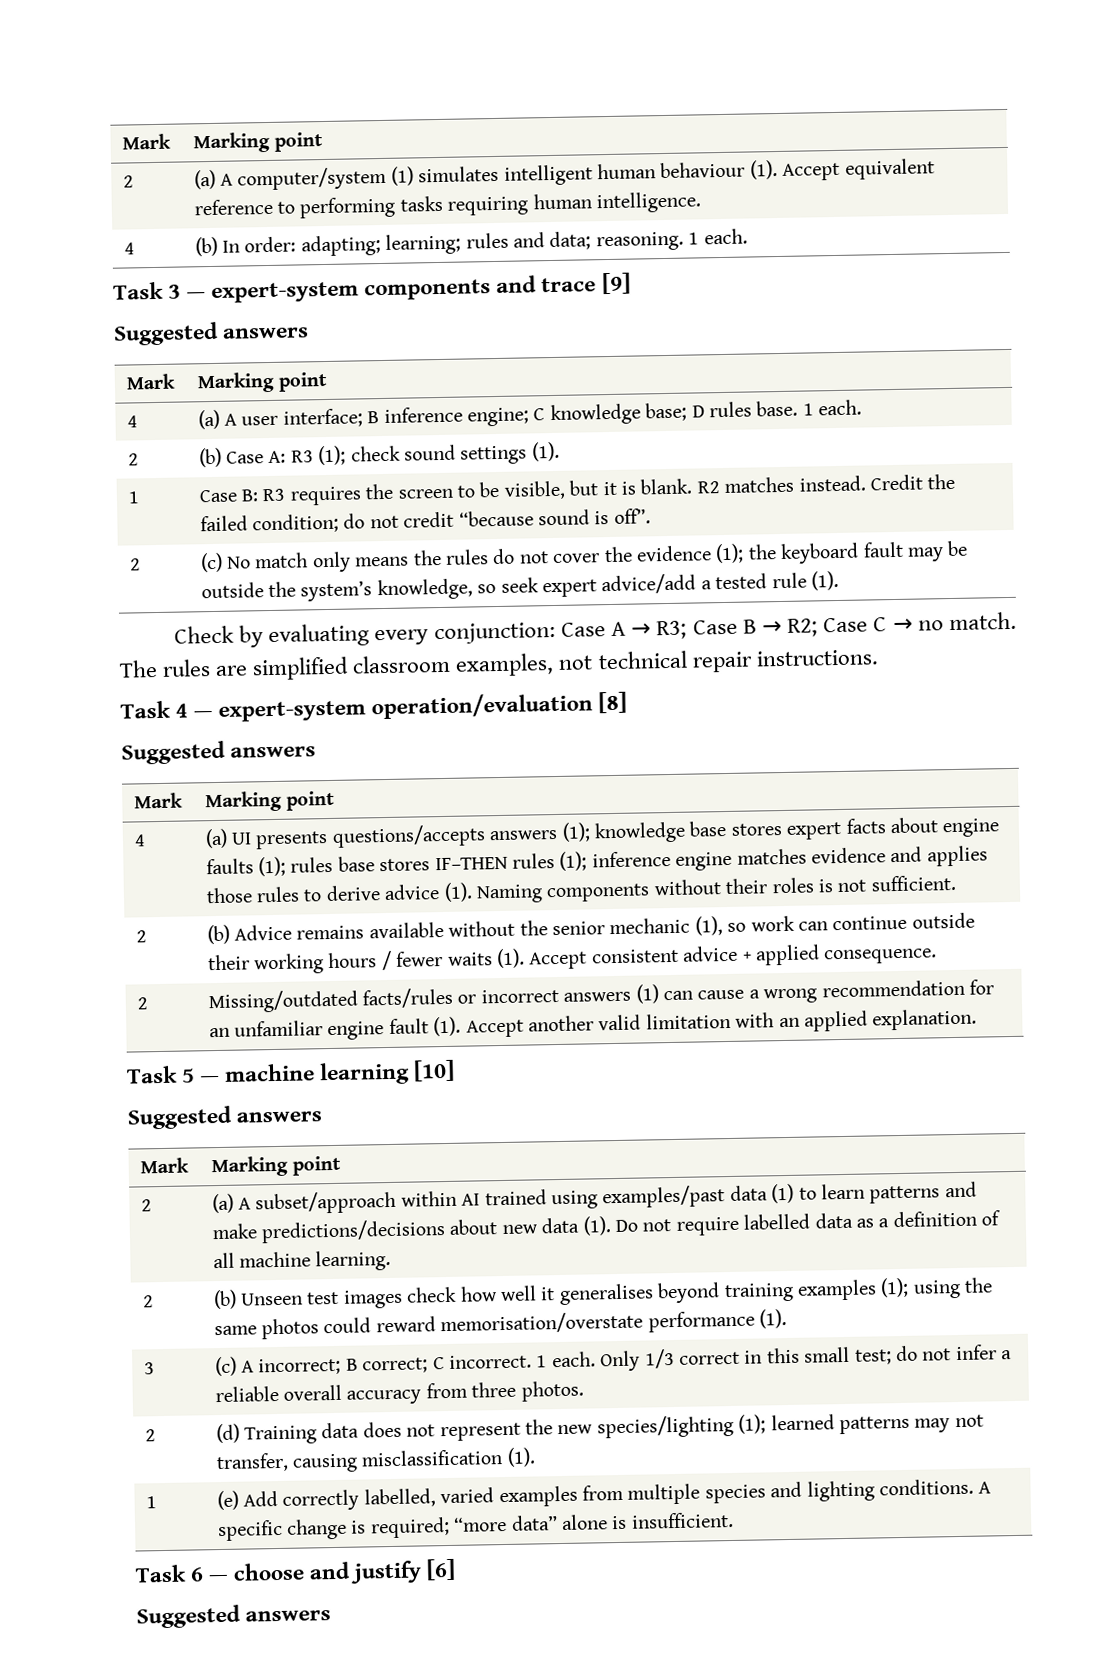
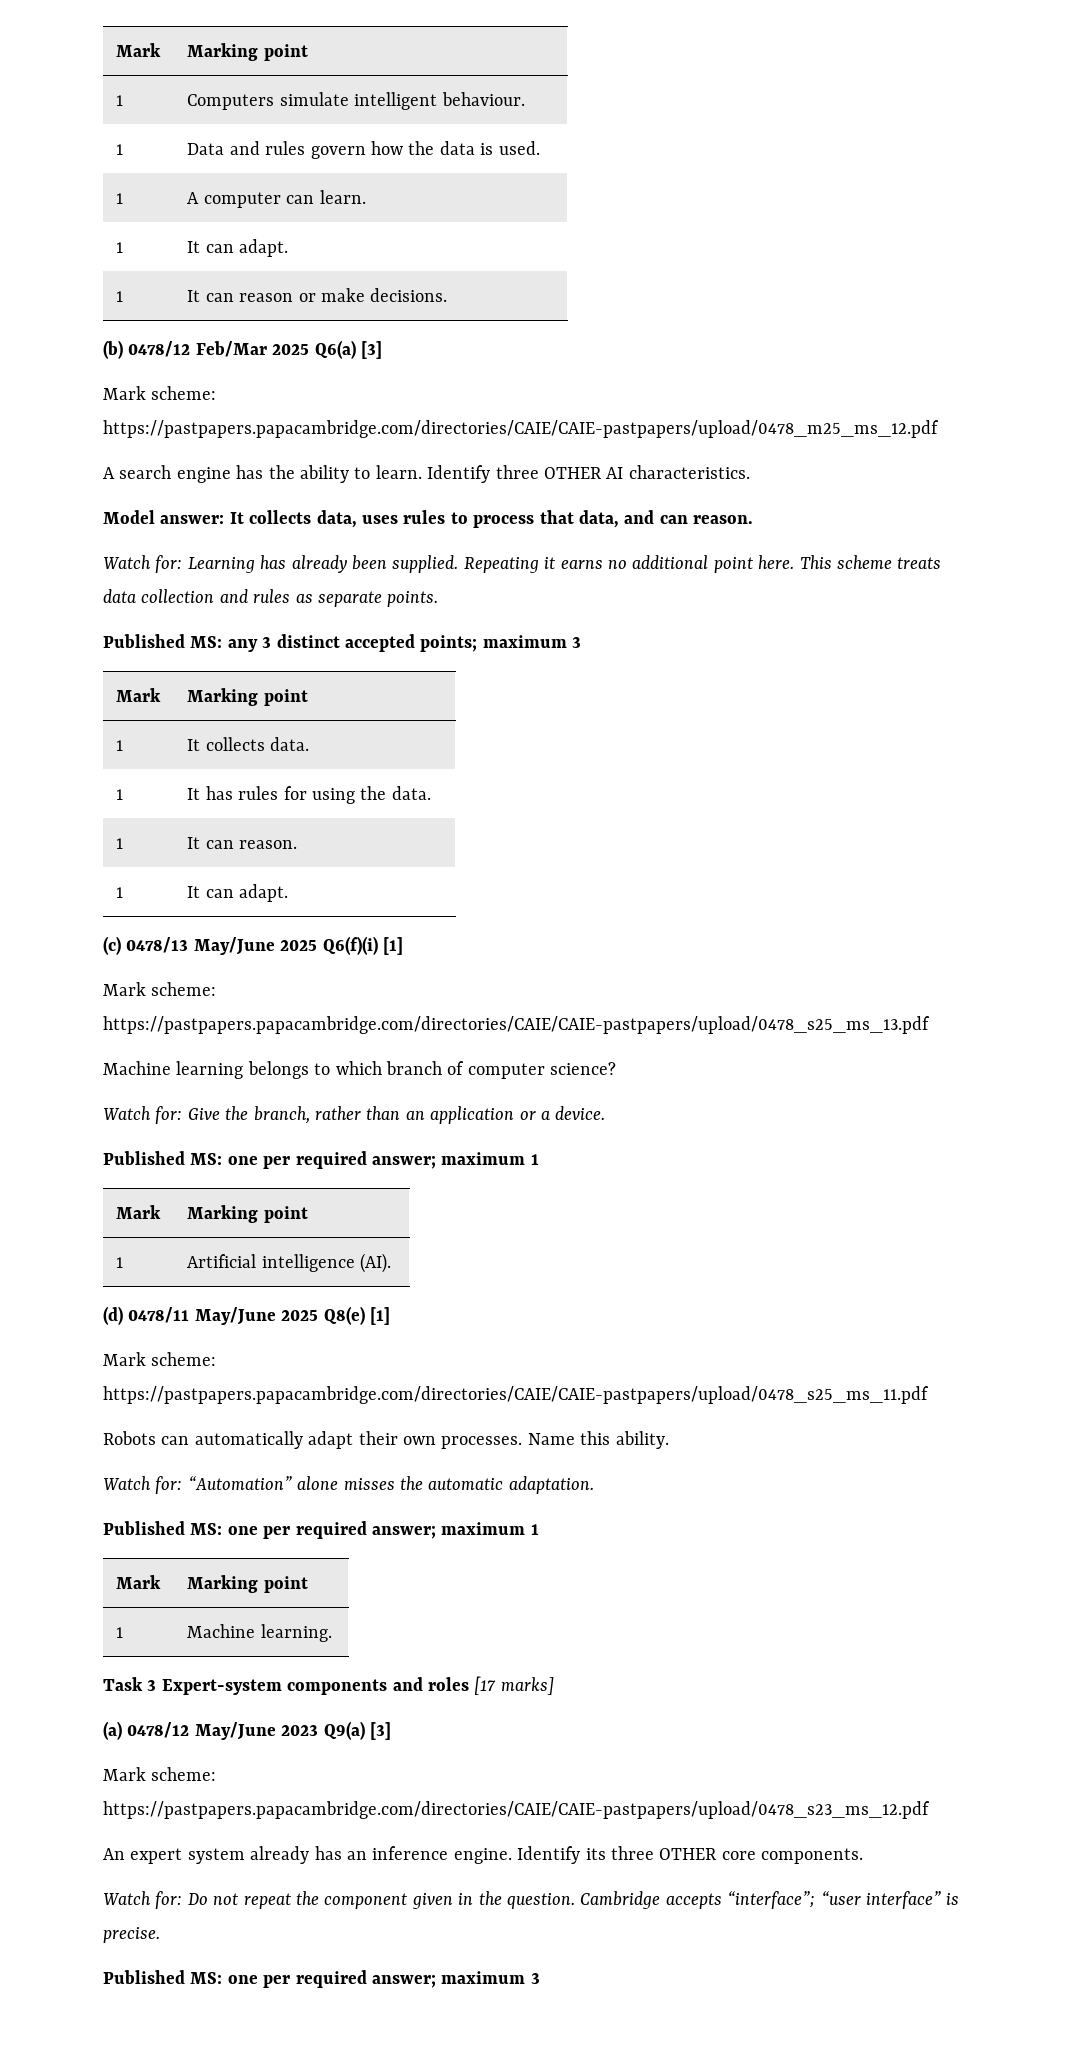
[121,133,171,150] [192,131,324,154] [122,175,134,188] [193,158,935,191] [193,191,702,219] [123,242,135,255] [194,228,748,257] [113,272,631,303] [113,321,310,346] [125,373,176,390] [196,371,329,394] [126,415,138,428] [197,399,863,430] [127,453,139,466] [198,441,560,468] [127,491,140,504] [198,473,956,506] [199,508,651,534] [129,558,141,571] [199,540,969,573] [200,570,840,602] [173,611,1018,648] [119,649,878,681] [120,691,628,722] [121,740,317,765] [133,792,183,809] [204,790,336,813] [133,834,146,847] [204,817,1001,850] [205,845,988,877] [205,874,956,904] [135,930,147,943] [206,912,975,945] [207,944,938,975] [136,997,148,1010] [207,979,995,1014] [208,1008,978,1041] [126,1059,456,1086] [127,1105,323,1130] [139,1157,189,1174] [210,1155,342,1178] [140,1199,152,1212] [211,1181,977,1215] [211,1210,1002,1244] [212,1249,392,1272] [142,1295,154,1308] [212,1277,994,1310] [213,1308,788,1340] [143,1362,155,1375] [214,1344,1013,1377] [214,1380,584,1405] [144,1429,156,1442] [215,1414,984,1445] [215,1447,536,1473] [145,1496,157,1509] [216,1478,992,1511] [216,1511,734,1542] [135,1558,457,1584] [136,1604,332,1629] Mark | Marking point // 2 | (a) A computer/system (1) simulates intelligent human behaviour (1). Accept equivalent reference to performing tasks requiring human intelligence. // 4 | (b) In order: adapting; learning; rules and data; reasoning. 1 each. // Task 3 — expert-system components and trace [9] // Suggested answers // Mark | Marking point // 4 | (a) A user interface; B inference engine; C knowledge base; D rules base. 1 each. // 2 | (b) Case A: R3 (1); check sound settings (1). // 1 | Case B: R3 requires the screen to be visible, but it is blank. R2 matches instead. Credit the failed condition; do not credit “because sound is off”. // 2 | (c) No match only means the rules do not cover the evidence (1); the keyboard fault may be outside the system’s knowledge, so seek expert advice/add a tested rule (1). // Check by evaluating every conjunction: Case A → R3; Case B → R2; Case C → no match. The rules are simplified classroom examples, not technical repair instructions. // Task 4 — expert-system operation/evaluation [8] // Suggested answers // Mark | Marking point // 4 | (a) UI presents questions/accepts answers (1); knowledge base stores expert facts about engine faults (1); rules base stores IF–THEN rules (1); inference engine matches evidence and applies those rules to derive advice (1). Naming components without their roles is not sufficient. // 2 | (b) Advice remains available without the senior mechanic (1), so work can continue outside their working hours / fewer waits (1). Accept consistent advice + applied consequence. // 2 | Missing/outdated facts/rules or incorrect answers (1) can cause a wrong recommendation for an unfamiliar engine fault (1). Accept another valid limitation with an applied explanation. // Task 5 — machine learning [10] // Suggested answers // Mark | Marking point // 2 | (a) A subset/approach within AI trained using examples/past data (1) to learn patterns and make predictions/decisions about new data (1). Do not require labelled data as a definition of all machine learning. // 2 | (b) Unseen test images check how well it generalises beyond training examples (1); using the same photos could reward memorisation/overstate performance (1). // 3 | (c) A incorrect; B correct; C incorrect. 1 each. Only 1/3 correct in this small test; do not infer a reliable overall accuracy from three photos. // 2 | (d) Training data does not represent the new species/lighting (1); learned patterns may not transfer, causing misclassification (1). // 1 | (e) Add correctly labelled, varied examples from multiple species and lighting conditions. A specific change is required; “more data” alone is insufficient. // Task 6 — choose and justify [6] // Suggested answers -> [116,43,162,57] [187,43,308,61] [116,95,124,106] [187,92,525,110] [116,144,124,155] [187,141,540,159] [116,193,124,204] [187,190,366,208] [116,242,124,253] [187,239,289,257] [116,291,124,302] [187,288,448,302] [103,340,382,359] [103,386,217,400] [103,420,939,438] [103,465,750,483] [103,510,754,528] [103,555,942,573] [103,589,439,607] [103,634,582,652] [116,688,162,702] [187,688,308,706] [116,740,124,751] [187,737,310,751] [116,789,124,800] [187,786,431,804] [116,838,124,849] [187,837,298,849] [116,887,124,898] [187,884,289,902] [103,936,403,955] [103,982,217,996] [103,1016,930,1034] [103,1061,617,1079] [103,1106,606,1124] [103,1151,539,1169] [116,1205,162,1219] [187,1205,308,1223] [116,1257,124,1268] [187,1253,392,1273] [103,1306,390,1325] [103,1352,217,1366] [103,1386,929,1404] [103,1431,669,1449] [103,1476,594,1494] [103,1521,539,1539] [116,1575,162,1589] [187,1575,308,1593] [116,1627,124,1638] [187,1624,332,1642] [103,1676,554,1695] [103,1721,391,1740] [103,1767,217,1781] [103,1801,930,1819] [103,1846,864,1864] [103,1891,960,1909] [103,1927,160,1943] [103,1970,540,1988] Mark | Marking point // 1 | Computers simulate intelligent behaviour. // 1 | Data and rules govern how the data is used. // 1 | A computer can learn. // 1 | It can adapt. // 1 | It can reason or make decisions. // (b) 0478/12 Feb/Mar 2025 Q6(a) [3] // Mark scheme: https://pastpapers.papacambridge.com/directories/CAIE/CAIE-pastpapers/upload/0478_m25_ms_12.pdf // A search engine has the ability to learn. Identify three OTHER AI characteristics. // Model answer: It collects data, uses rules to process that data, and can reason. // Watch for: Learning has already been supplied. Repeating it earns no additional point here. This scheme treats data collection and rules as separate points. // Published MS: any 3 distinct accepted points; maximum 3 // Mark | Marking point // 1 | It collects data. // 1 | It has rules for using the data. // 1 | It can reason. // 1 | It can adapt. // (c) 0478/13 May/June 2025 Q6(f)(i) [1] // Mark scheme: https://pastpapers.papacambridge.com/directories/CAIE/CAIE-pastpapers/upload/0478_s25_ms_13.pdf // Machine learning belongs to which branch of computer science? // Watch for: Give the branch, rather than an application or a device. // Published MS: one per required answer; maximum 1 // Mark | Marking point // 1 | Artificial intelligence (AI). // (d) 0478/11 May/June 2025 Q8(e) [1] // Mark scheme: https://pastpapers.papacambridge.com/directories/CAIE/CAIE-pastpapers/upload/0478_s25_ms_11.pdf // Robots can automatically adapt their own processes. Name this ability. // Watch for: “Automation” alone misses the automatic adaptation. // Published MS: one per required answer; maximum 1 // Mark | Marking point // 1 | Machine learning. // Task 3 Expert-system components and roles [17 marks] // (a) 0478/12 May/June 2023 Q9(a) [3] // Mark scheme: https://pastpapers.papacambridge.com/directories/CAIE/CAIE-pastpapers/upload/0478_s23_ms_12.pdf // An expert system already has an inference engine. Identify its three OTHER core components. // Watch for: Do not repeat the component given in the question. Cambridge accepts “interface”; “user interface” is precise. // Published MS: one per required answer; maximum 3

